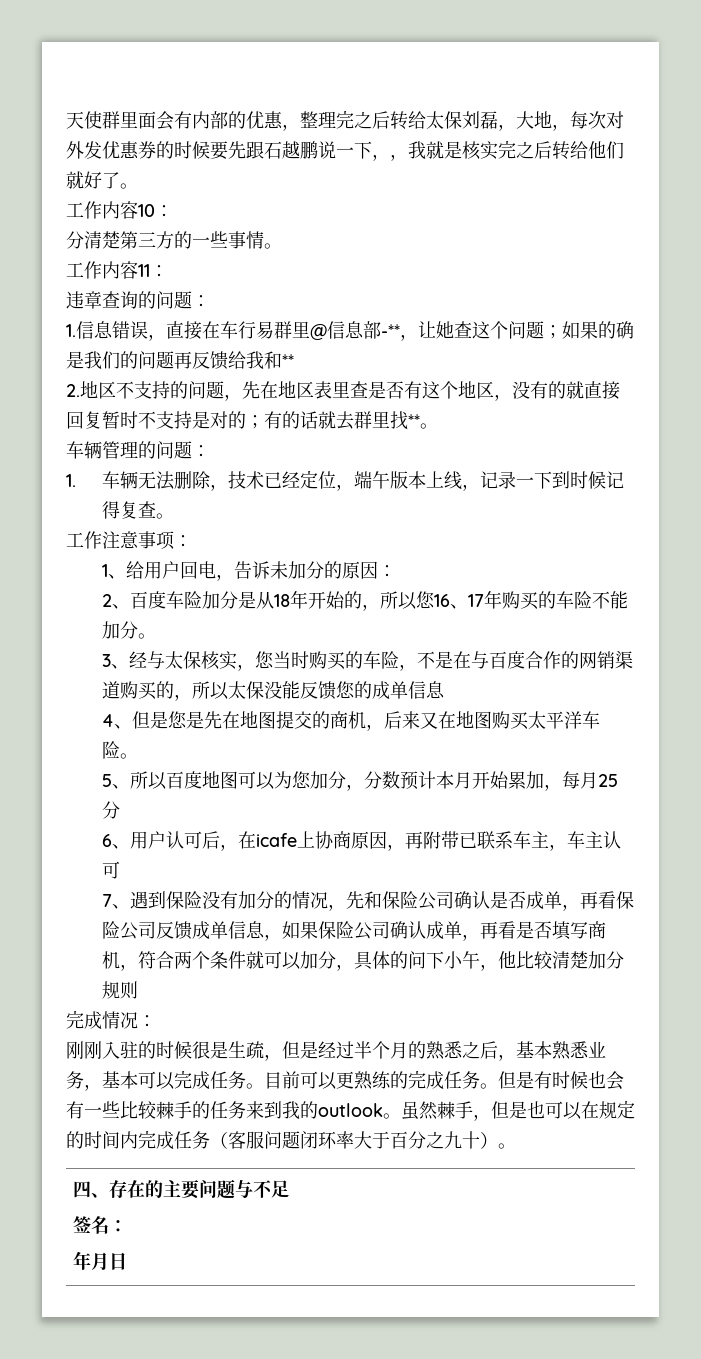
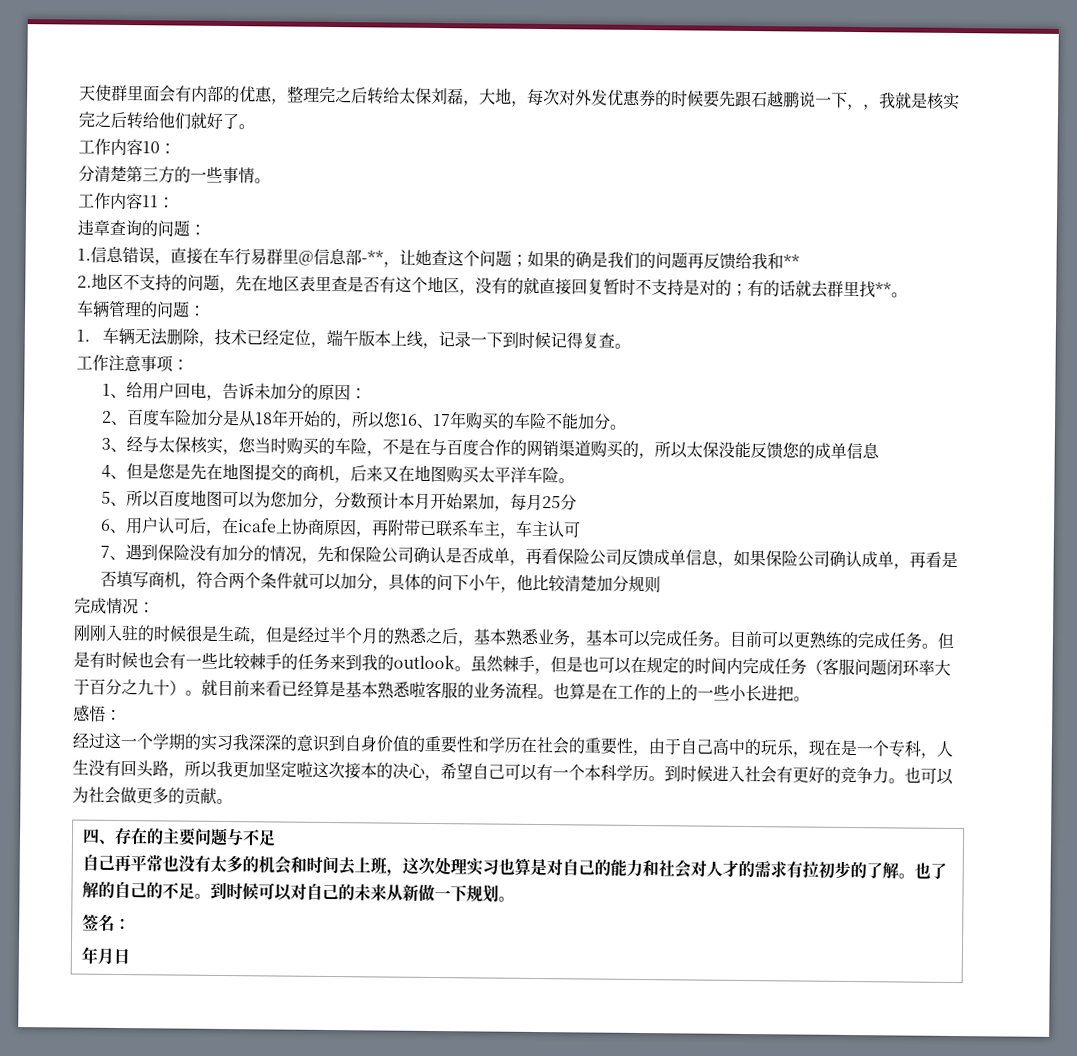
(516, 1146) none -> [201,679,810,702] [73,704,122,722] [72,732,953,759] [72,759,954,785] [72,786,233,805] 就目前来看已经算是基本熟悉啦客服的业务流程。也算是在工作的上的一些小长进把。 // 感悟： // 经过这一个学期的实习我深深的意识到自身价值的重要性和学历在社会的重要性，由于自己高中的玩乐，现在是一个专科，人生没有回头路，所以我更加坚定啦这次接本的决心，希望自己可以有一个本科学历。到时候进入社会有更好的竞争力。也可以为社会做更多的贡献。
(290, 1189) none -> [81,854,947,879] [81,881,515,903] // 自己再平常也没有太多的机会和时间去上班，这次处理实习也算是对自己的能力和社会对人才的需求有拉初步的了解。也了解的自己的不足。到时候可以对自己的未来从新做一下规划。

